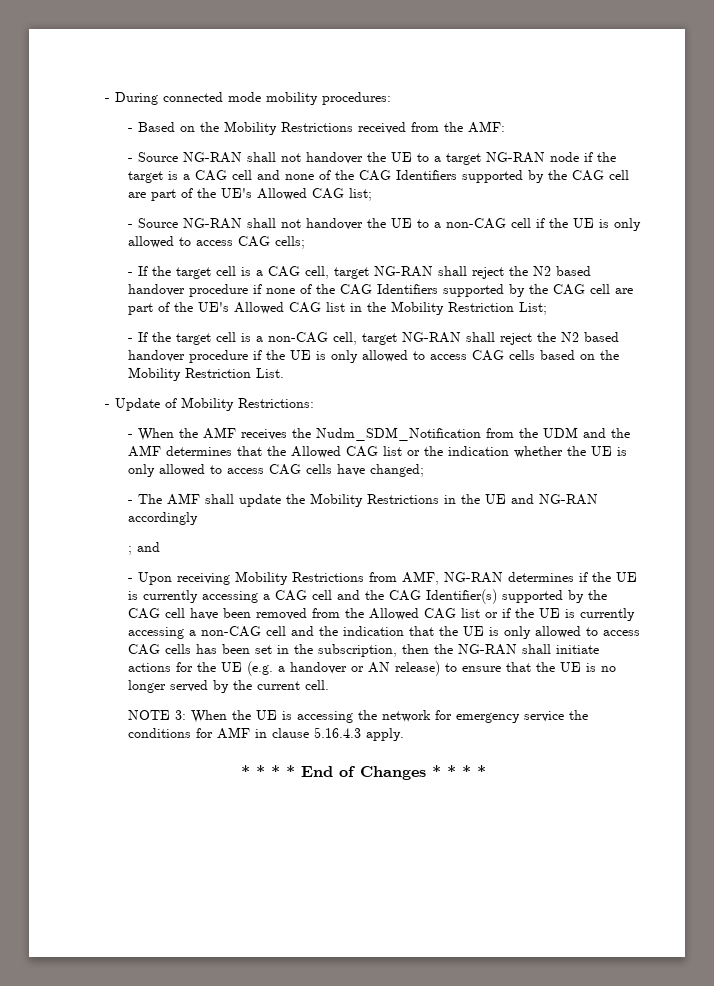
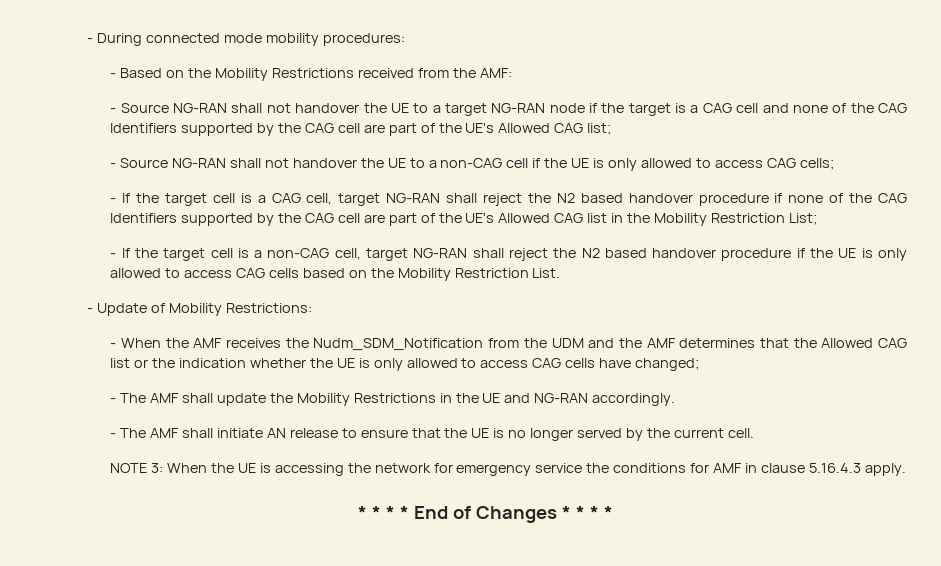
[128,512,199,525] [128,542,161,555] [128,571,638,585] [128,589,608,604] [128,608,636,621] [128,626,641,639] [128,644,600,657] [128,661,441,676] accordingly // ; and // - Upon receiving Mobility Restrictions from AMF, NG-RAN determines if the UE is currently accessing a CAG cell and the CAG Identifier(s) supported by the CAG cell have been removed from the Allowed CAG list or if the UE is currently accessing a non-CAG cell and the indication that the UE is only allowed to access CAG cells has been set in the subscription, then the NG-RAN shall initiate actions for the UE (e.g. a handover or AN release) -> [592,393,676,406] [110,428,338,438] accordingly. // - The AMF shall initiate AN release

